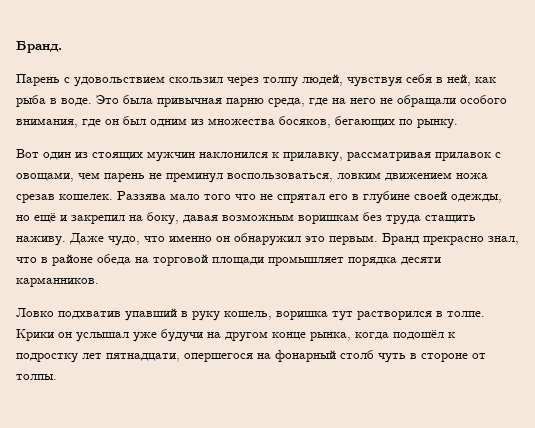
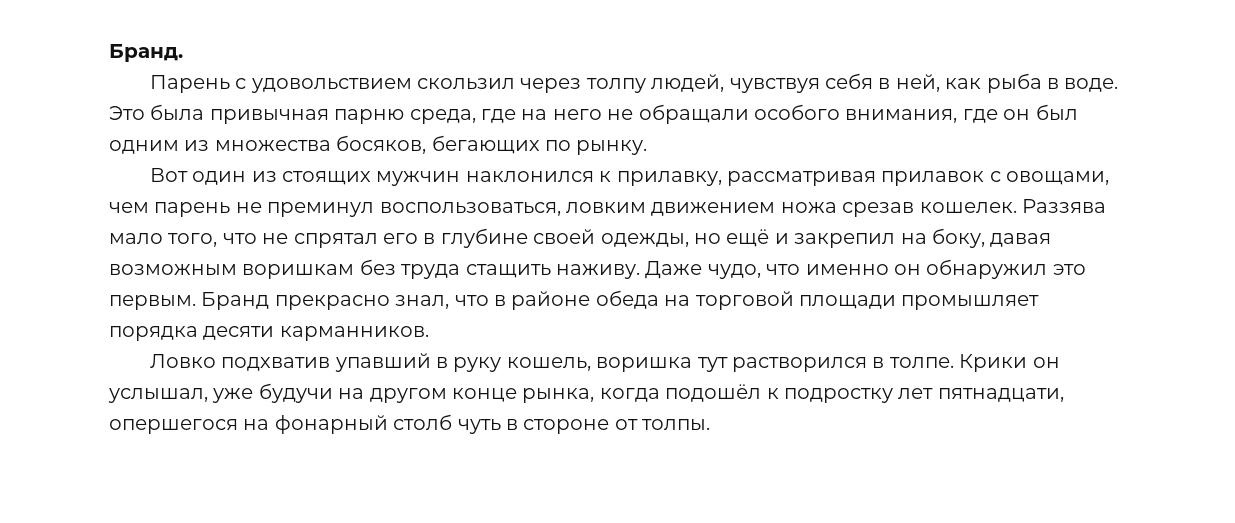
[204,194,231,200] того -> [168,233,218,247] того,
[76,332,129,342] услышал -> [108,388,208,403] услышал,

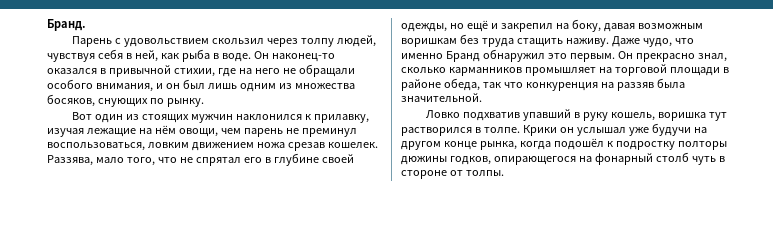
[109,104,476,124] Это была привычная парню среда, -> [253,51,335,62] [47,65,215,77] Он наконец-то оказался в привычной стихии,
[962,109,998,123] где -> [155,83,163,89] и
(1078, 112) none -> [207,83,237,89] лишь
[431,135,540,154] бегающих -> [97,98,148,107] снующих
[726,171,1110,186] рассматривая прилавок с овощами, -> [47,125,218,137] изучая лежащие на нём овощи,
[1021,199,1106,213] Раззява -> [47,155,93,166] Раззява,
[893,264,921,275] он -> [445,51,480,62] Бранд
[201,292,270,310] Бранд -> [617,51,633,59] Он
[454,290,1040,310] [109,326,429,341] что в районе обеда на торговой площади промышляет порядка десяти карманников. -> [401,64,729,76] [401,78,685,91] [401,93,482,102] сколько карманников промышляет на торговой площади в районе обеда, так что конкуренция на раззяв была значительной.
[108,388,208,403] услышал, -> [576,127,626,136] услышал
[898,388,1064,402] [109,419,238,434] лет пятнадцати, опершегося -> [677,141,727,150] [401,156,576,165] полторы дюжины годков, опирающегося

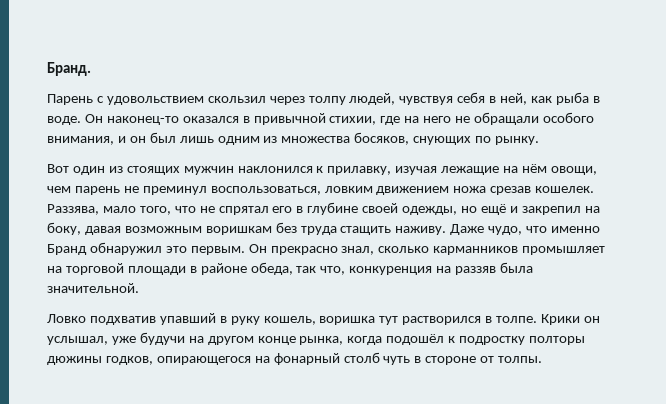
[503,82,523,88] что -> [320,266,346,275] что,
[576,127,626,136] услышал -> [47,336,108,345] услышал,

